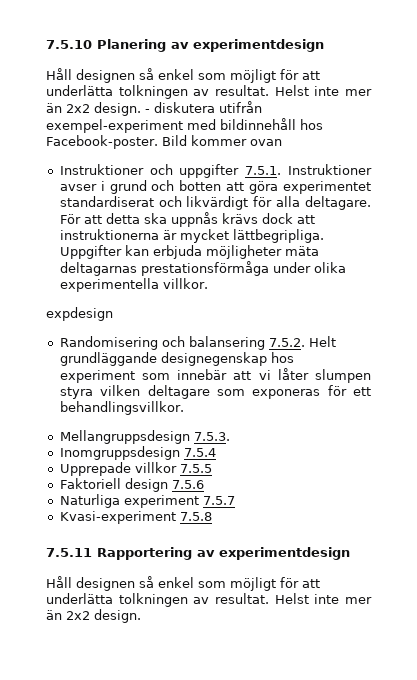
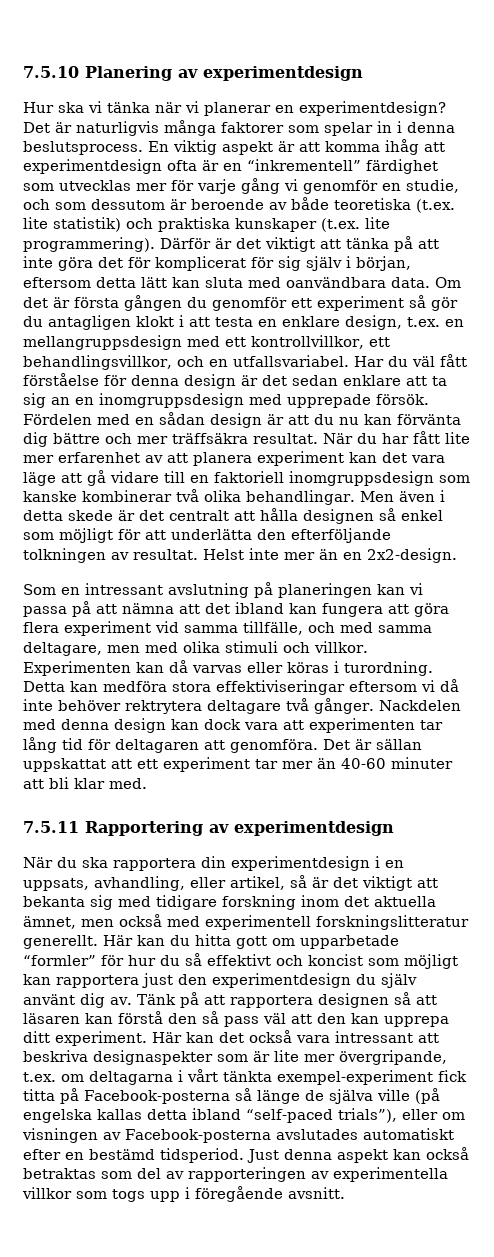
[46,68,320,83] [46,85,372,99] [46,101,262,116] [46,118,323,133] [46,135,282,149] [59,164,372,178] [59,180,371,194] [59,196,371,210] [59,212,315,227] [59,229,324,243] [59,245,319,259] [59,261,346,276] [59,278,208,292] [46,307,113,321] [59,336,336,350] [59,352,294,366] [59,368,371,383] [59,385,371,399] [59,401,184,415] [59,430,230,444] [59,446,216,460] [59,462,212,476] [59,478,204,492] [59,494,235,508] [59,511,212,524] [46,547,350,560] [46,576,320,591] [46,593,372,607] [46,609,141,623] Håll designen så enkel som möjligt för att underlätta tolkningen av resultat. Helst inte mer än 2x2 design. - diskutera utifrån exempel-experiment med bildinnehåll hos Facebook-poster. Bild kommer ovan // Instruktioner och uppgifter 7.5.1. Instruktioner avser i grund och botten att göra experimentet standardiserat och likvärdigt för alla deltagare. För att detta ska uppnås krävs dock att instruktionerna är mycket lättbegripliga. Uppgifter kan erbjuda möjligheter mäta deltagarnas prestationsförmåga under olika experimentella villkor. // expdesign // Randomisering och balansering 7.5.2. Helt grundläggande designegenskap hos experiment som innebär att vi låter slumpen styra vilken deltagare som exponeras för ett behandlingsvillkor. // Mellangruppsdesign 7.5.3. // Inomgruppsdesign 7.5.4 // Upprepade villkor 7.5.5 // Faktoriell design 7.5.6 // Naturliga experiment 7.5.7 // Kvasi-experiment 7.5.8 // 7.5.11 Rapportering av experimentdesign // Håll designen så enkel som möjligt för att underlätta tolkningen av resultat. Helst inte mer än 2x2 design. -> [23,101,446,116] [23,120,455,136] [23,139,445,155] [23,159,438,174] [23,178,459,194] [23,197,455,213] [23,217,390,232] [23,236,439,252] [23,256,411,271] [23,277,461,288] [23,295,458,311] [23,315,464,330] [23,335,390,350] [23,354,467,370] [23,373,447,389] [23,393,429,408] [23,412,461,428] [23,431,470,447] [23,451,445,466] [23,470,470,486] [23,489,445,505] [23,508,443,524] [23,528,391,543] [23,548,457,563] [23,582,423,598] [23,601,449,617] [23,621,432,636] [23,641,368,656] [23,660,433,676] [23,679,459,695] [23,698,461,714] [23,718,443,733] [23,737,422,753] [23,757,453,772] [23,777,147,789] [23,821,394,836] [23,856,404,871] [23,875,438,891] [23,895,436,910] [23,914,469,930] [23,934,399,949] [23,953,458,969] [23,973,417,988] [23,992,437,1008] [23,1011,449,1027] [23,1030,439,1046] [23,1050,447,1065] [23,1069,467,1085] [23,1088,440,1104] [23,1108,465,1123] [22,1128,454,1143] [23,1147,469,1163] [23,1167,448,1182] [22,1186,345,1202] Hur ska vi tänka när vi planerar en experimentdesign? Det är naturligvis många faktorer som spelar in i denna beslutsprocess. En viktig aspekt är att komma ihåg att experimentdesign ofta är en “inkrementell” färdighet som utvecklas mer för varje gång vi genomför en studie, och som dessutom är beroende av både teoretiska (t.ex. lite statistik) och praktiska kunskaper (t.ex. lite programmering). Därför är det viktigt att tänka på att inte göra det för komplicerat för sig själv i början, eftersom detta lätt kan sluta med oanvändbara data. Om det är första gången du genomför ett experiment så gör du antagligen klokt i att testa en enklare design, t.ex. en mellangruppsdesign med ett kontrollvillkor, ett behandlingsvillkor, och en utfallsvariabel. Har du väl fått förståelse för denna design är det sedan enklare att ta sig an en inomgruppsdesign med upprepade försök. Fördelen med en sådan design är att du nu kan förvänta dig bättre och mer träffsäkra resultat. När du har fått lite mer erfarenhet av att planera experiment kan det vara läge att gå vidare till en faktoriell inomgruppsdesign som kanske kombinerar två olika behandlingar. Men även i detta skede är det centralt att hålla designen så enkel som möjligt för att underlätta den efterföljande tolkningen av resultat. Helst inte mer än en 2x2-design. // Som en intressant avslutning på planeringen kan vi passa på att nämna att det ibland kan fungera att göra flera experiment vid samma tillfälle, och med samma deltagare, men med olika stimuli och villkor. Experimenten kan då varvas eller köras i turordning. Detta kan medföra stora effektiviseringar eftersom vi då inte behöver rektrytera deltagare två gånger. Nackdelen med denna design kan dock vara att experimenten tar lång tid för deltagaren att genomföra. Det är sällan uppskattat att ett experiment tar mer än 40-60 minuter att bli klar med. // 7.5.11 Rapportering av experimentdesign // När du ska rapportera din experimentdesign i en uppsats, avhandling, eller artikel, så är det viktigt att bekanta sig med tidigare forskning inom det aktuella ämnet, men också med experimentell forskningslitteratur generellt. Här kan du hitta gott om upparbetade “formler” för hur du så effektivt och koncist som möjligt kan rapportera just den experimentdesign du själv använt dig av. Tänk på att rapportera designen så att läsaren kan förstå den så pass väl att den kan upprepa ditt experiment. Här kan det också vara intressant att beskriva designaspekter som är lite mer övergripande, t.ex. om deltagarna i vårt tänkta exempel-experiment fick titta på Facebook-posterna så länge de själva ville (på engelska kallas detta ibland “self-paced trials”), eller om visningen av Facebook-posterna avslutades automatiskt efter en bestämd tidsperiod. Just denna aspekt kan också betraktas som del av rapporteringen av experimentella villkor som togs upp i föregående avsnitt.

